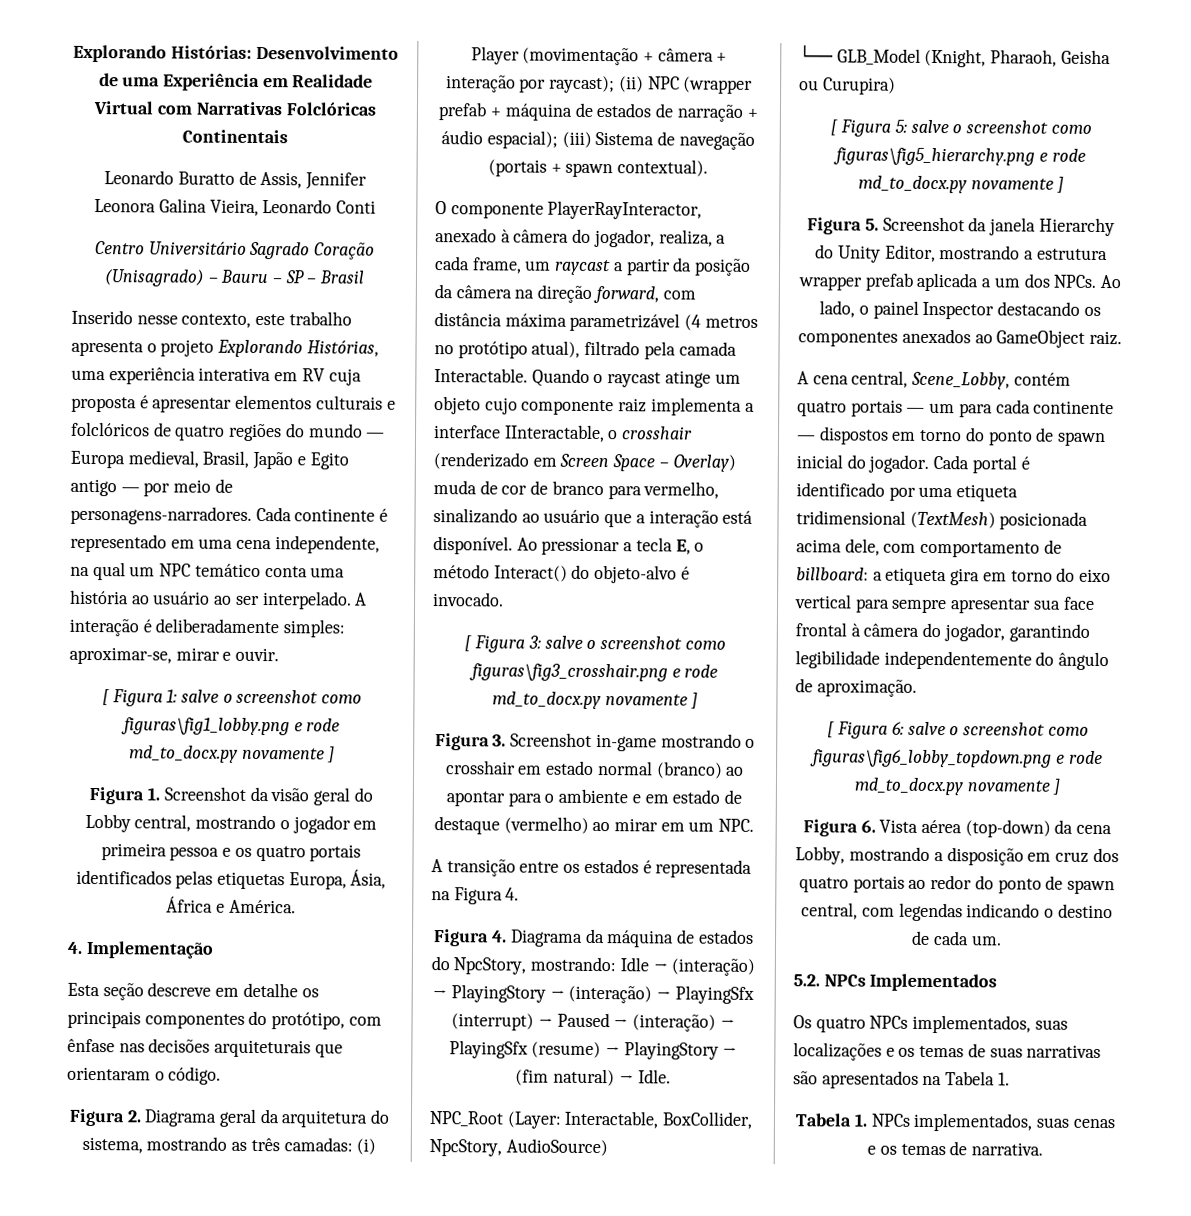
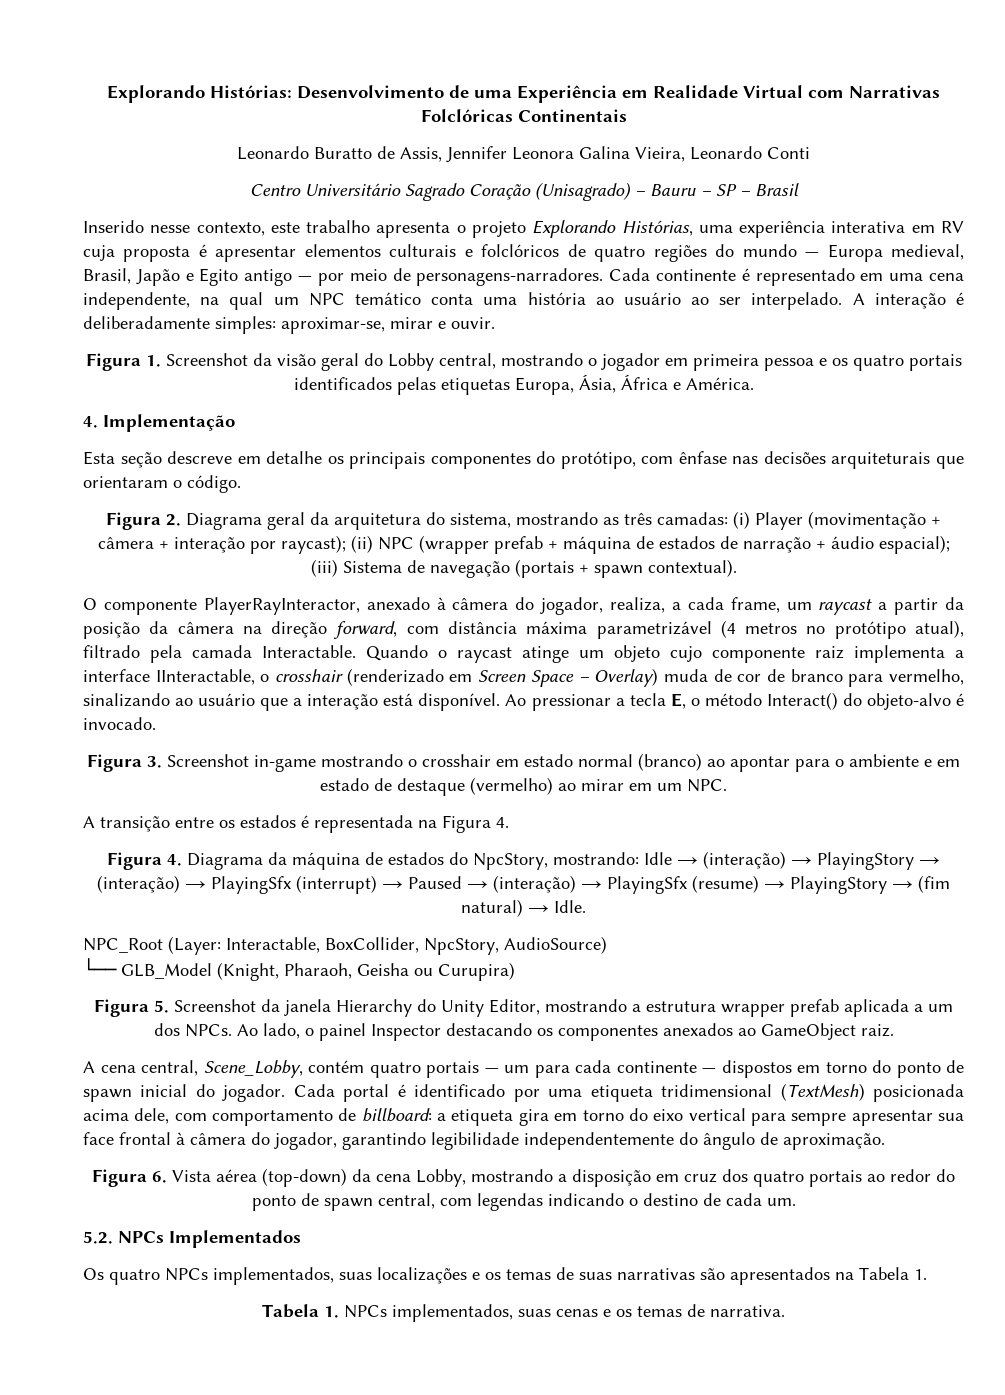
[101,689,363,707] [120,717,341,736] [128,745,336,763] // [ Figura 1: salve o screenshot como figuras\fig1_lobby.png e rode md_to_docx.py novamente ] -> (495, 323) none
[464,635,726,653] [468,663,719,682] [491,691,699,710] // [ Figura 3: salve o screenshot como figuras\fig3_crosshair.png e rode md_to_docx.py novamente ] -> (156, 723) none
[830,119,1092,137] [833,147,1086,166] [857,175,1065,194] // [ Figura 5: salve o screenshot como figuras\fig5_hierarchy.png e rode md_to_docx.py novamente ] -> (515, 971) none
[827,721,1089,739] [810,749,1103,768] [853,777,1061,796] // [ Figura 6: salve o screenshot como figuras\fig6_lobby_topdown.png e rode md_to_docx.py novamente ] -> (885, 1141) none

